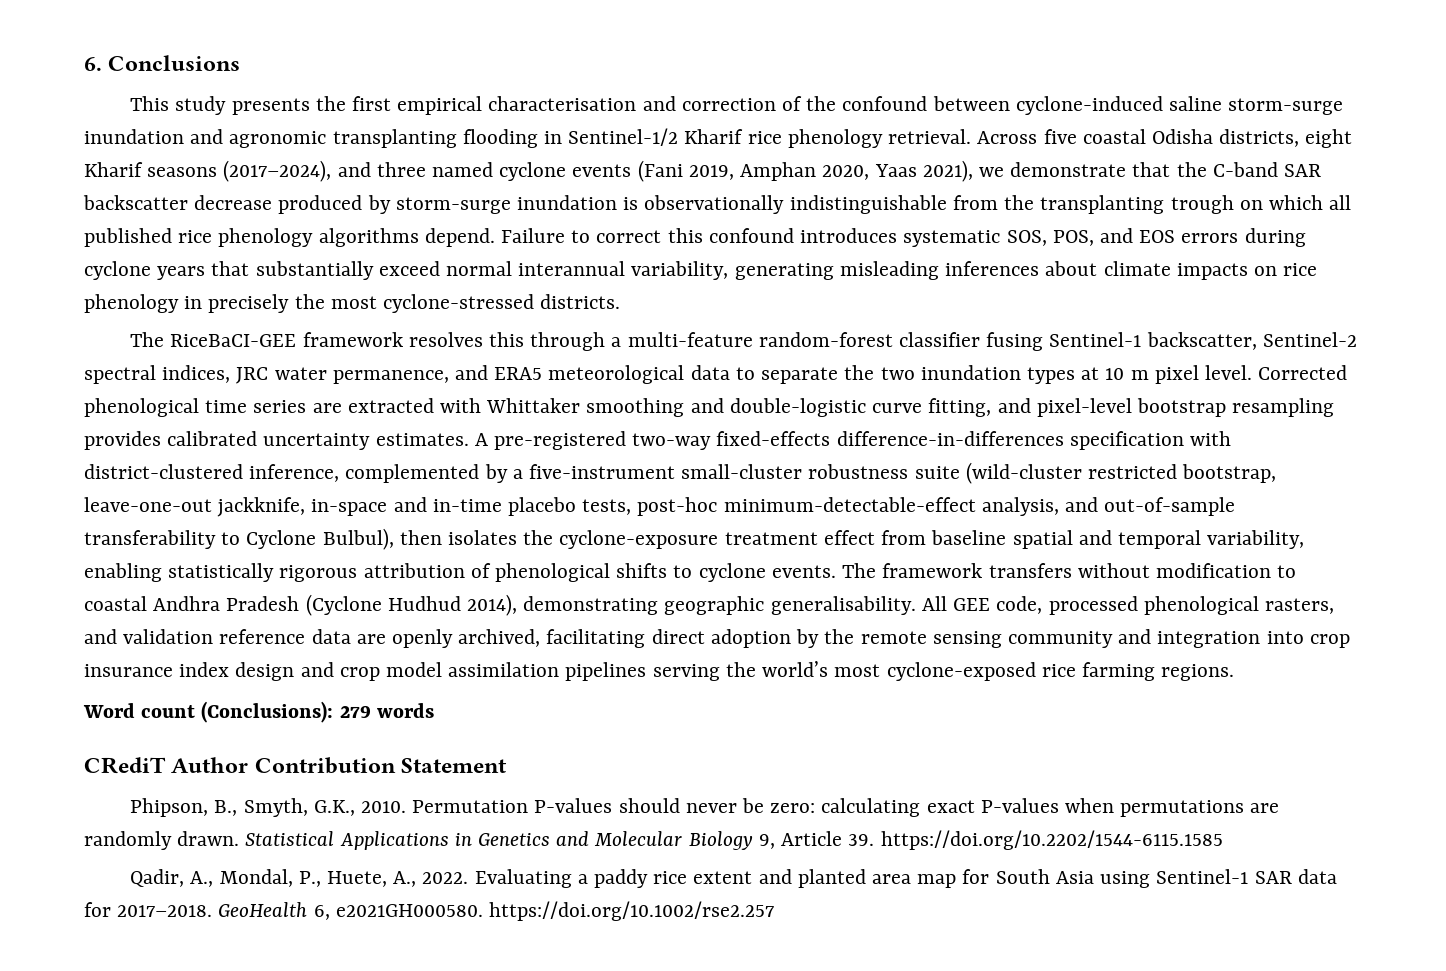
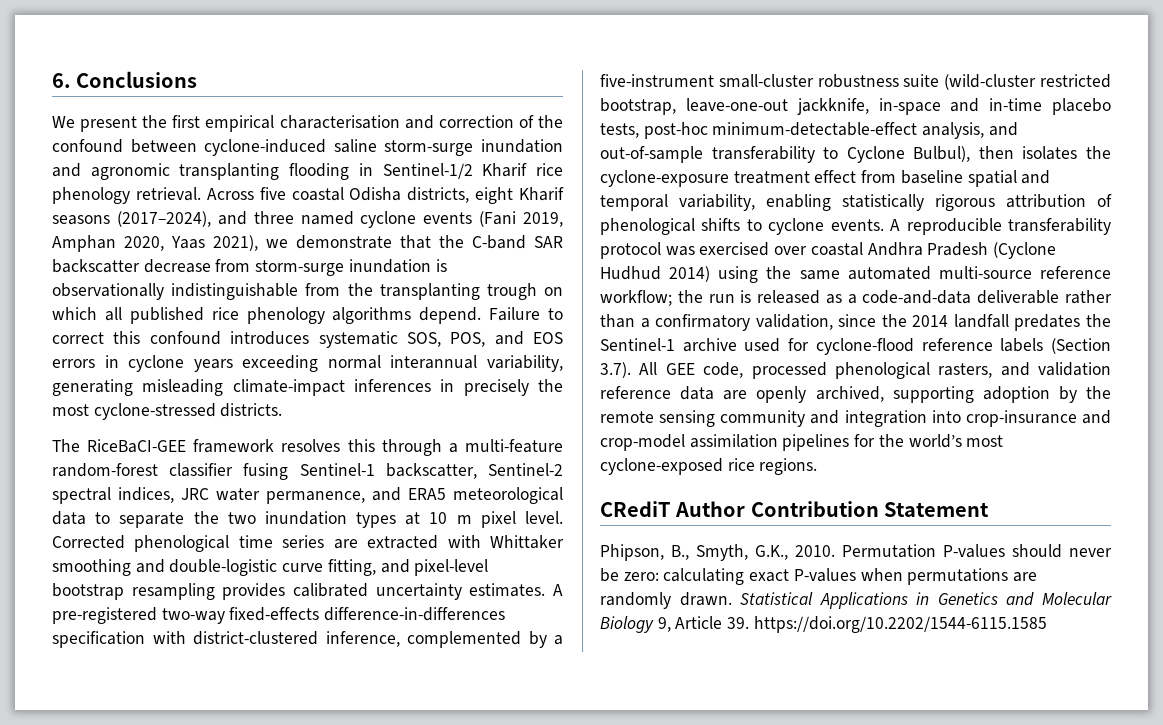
[130,96,310,115] This study presents -> [52,116,138,132] We present
[278,195,391,214] produced by -> [215,259,251,272] from
[1244,228,1306,247] during -> [104,355,119,368] in
[211,261,440,280] that substantially exceed -> [242,355,319,372] exceeding
[945,261,1318,280] [84,294,179,313] inferences about climate impacts on rice phenology -> [232,379,431,396] climate-impact inferences
[842,563,1297,578] The framework transfers without modification to -> [890,218,1111,235] [600,242,808,259] A reproducible transferability protocol was exercised over
[467,594,916,616] 2014), demonstrating geographic generalisability. -> [669,266,1111,283] [600,290,1112,306] [600,314,1111,331] [600,338,1111,355] [600,362,631,378] 2014) using the same automated multi-source reference workflow; the run is released as a code-and-data deliverable rather than a confirmatory validation, since the 2014 landfall predates the Sentinel-1 archive used for cyclone-flood reference labels (Section 3.7).
[546,629,705,648] facilitating direct -> [892,386,974,403] supporting
[1309,634,1350,648] [84,662,443,681] crop insurance index design and crop model -> [965,410,1111,427] [600,434,685,451] crop-insurance and crop-model
[652,664,720,681] serving -> [854,434,876,447] for
[1081,662,1155,681] farming -> (755, 464) none
[83,701,434,723] // Word count (Conclusions): 279 words -> (818, 466) none
[130,869,1337,888] [84,901,775,921] // Qadir, A., Mondal, P., Huete, A., 2022. Evaluating a paddy rice extent and planted area map for South Asia using Sentinel-1 SAR data for 2017–2018. GeoHealth 6, e2021GH000580. https://doi.org/10.1002/rse2.257 -> (1047, 624) none

